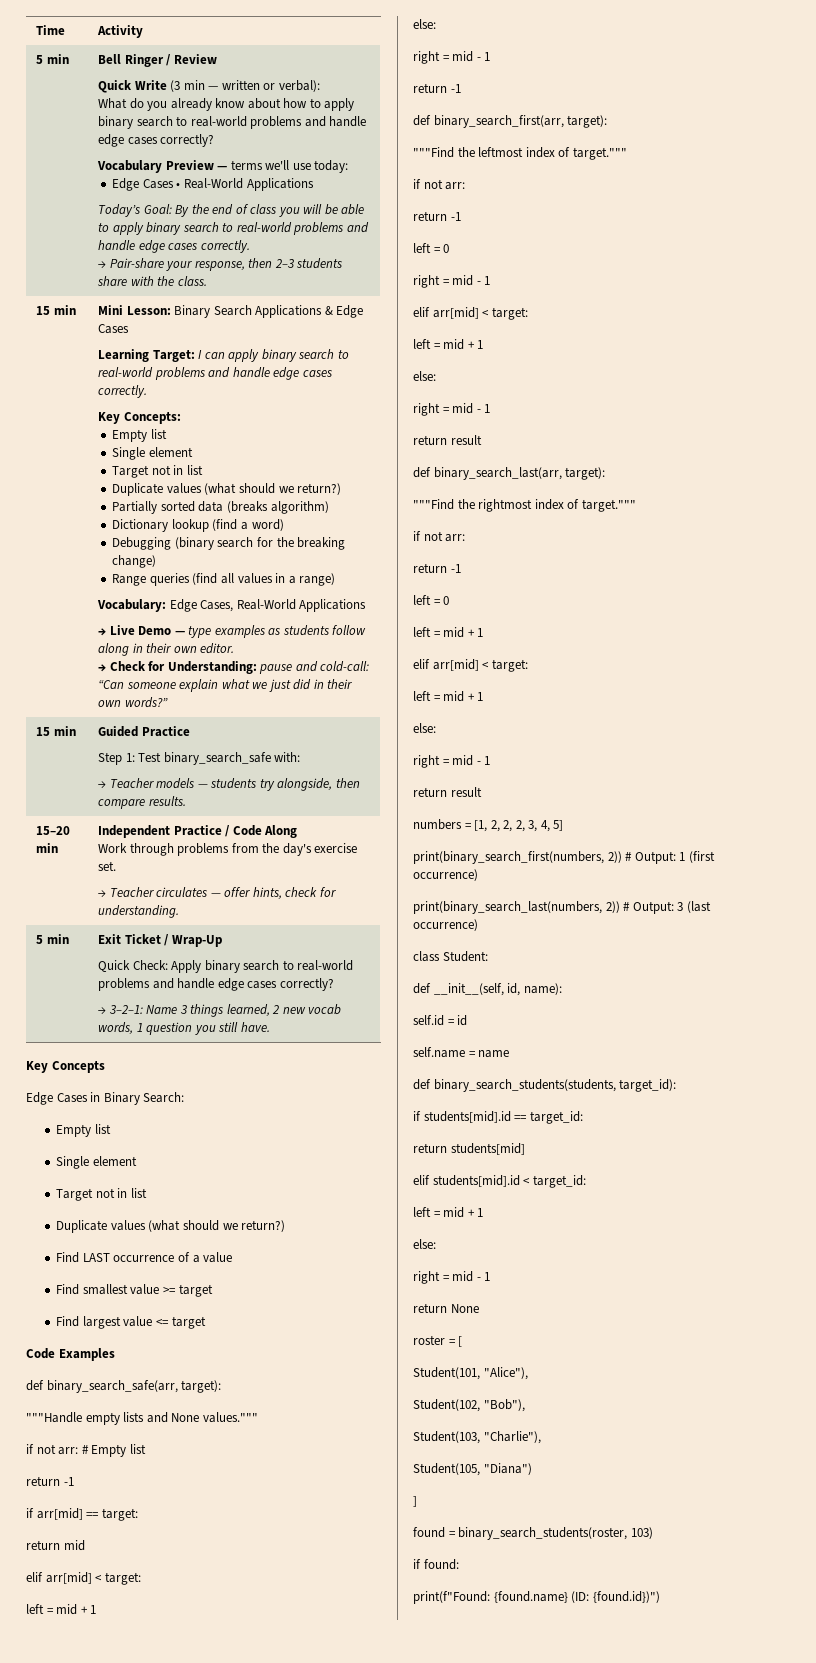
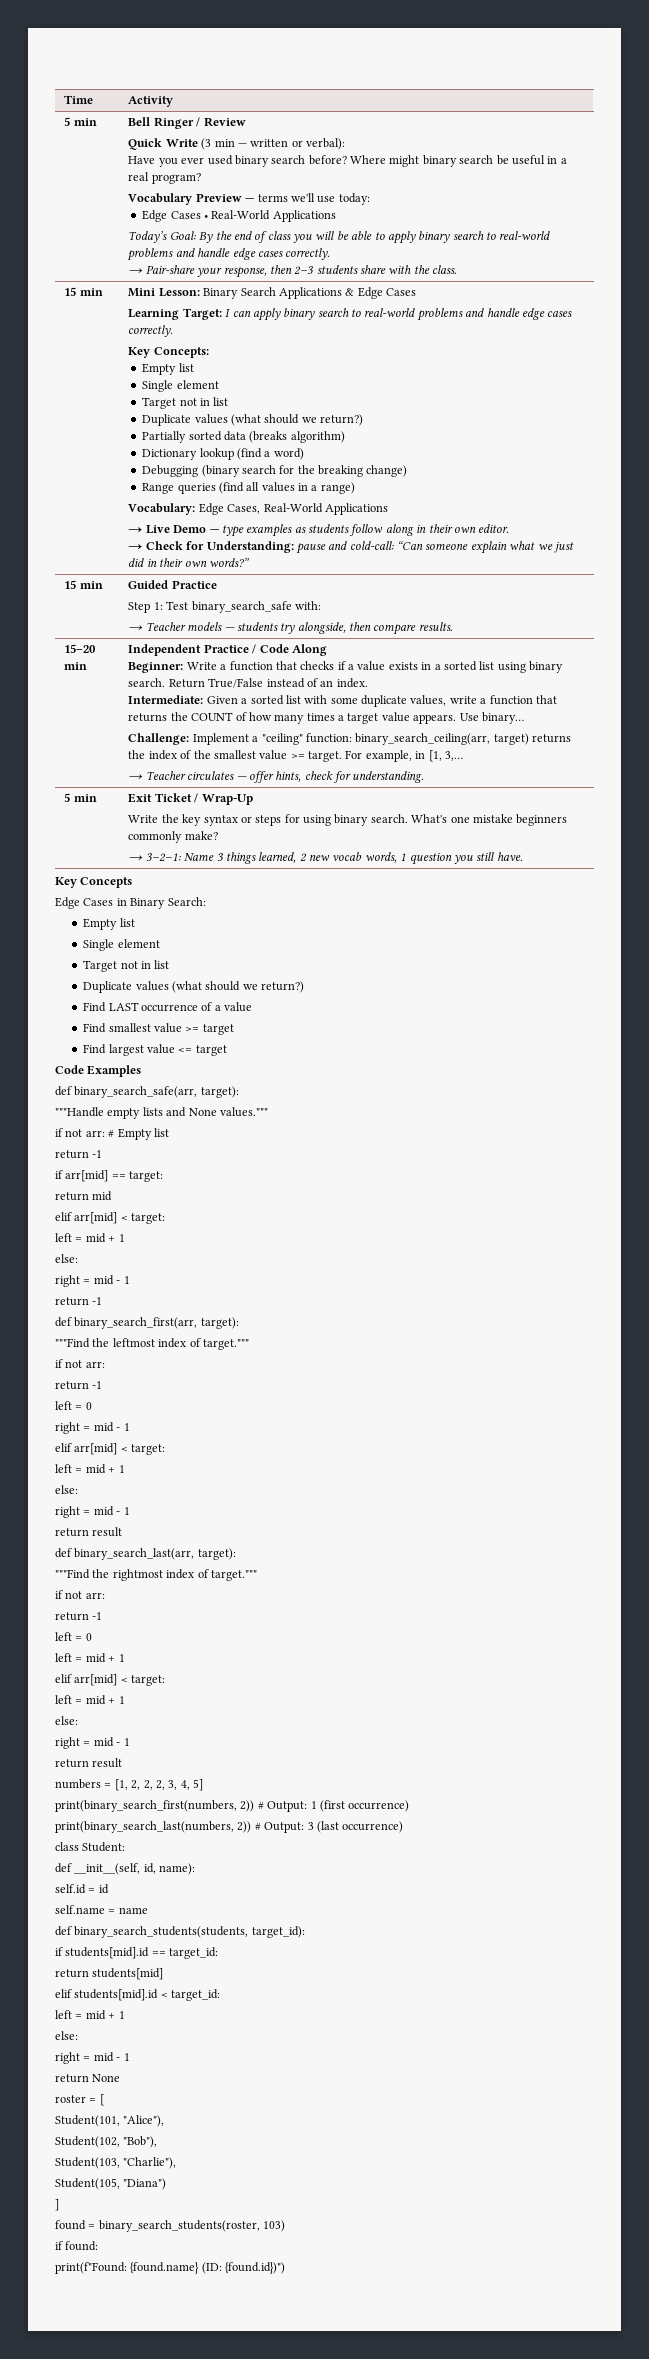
[98,98,355,111] [98,116,367,129] [98,134,215,147] What do you already know about how to apply binary search to real-world problems and handle edge cases correctly? -> [128,155,567,167] [128,172,201,184] Have you ever used binary search before? Where might binary search be useful in a real program?
[98,843,358,856] [98,861,117,871] Work through problems from the day's exercise set. -> [128,661,564,673] [128,678,368,688] [128,695,557,707] [128,712,524,724] [128,733,572,745] [128,750,463,762] Beginner: Write a function that checks if a value exists in a sorted list using binary search. Return True/False instead of an index. // Intermediate: Given a sorted list with some duplicate values, write a function that returns the COUNT of how many times a target value appears. Use binary… // Challenge: Implement a "ceiling" function: binary_search_ceiling(arr, target) returns the index of the smallest value >= target. For example, in [1, 3,…
[98,960,354,973] [98,978,334,991] Quick Check: Apply binary search to real-world problems and handle edge cases correctly? -> [128,814,568,826] [128,831,218,843] Write the key syntax or steps for using binary search. What's one mistake beginners commonly make?

